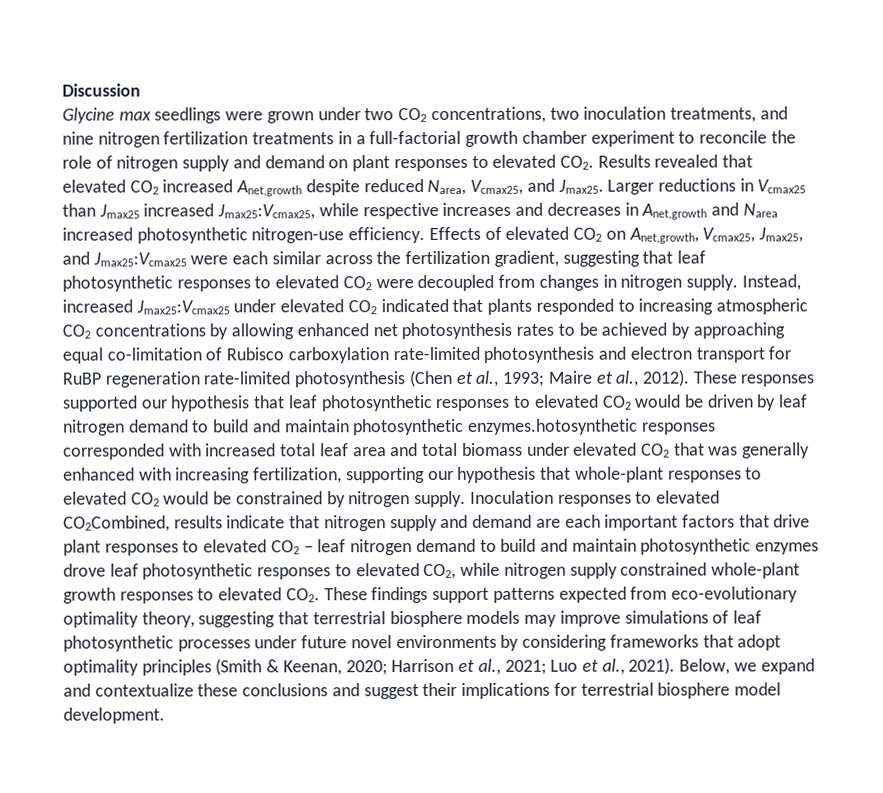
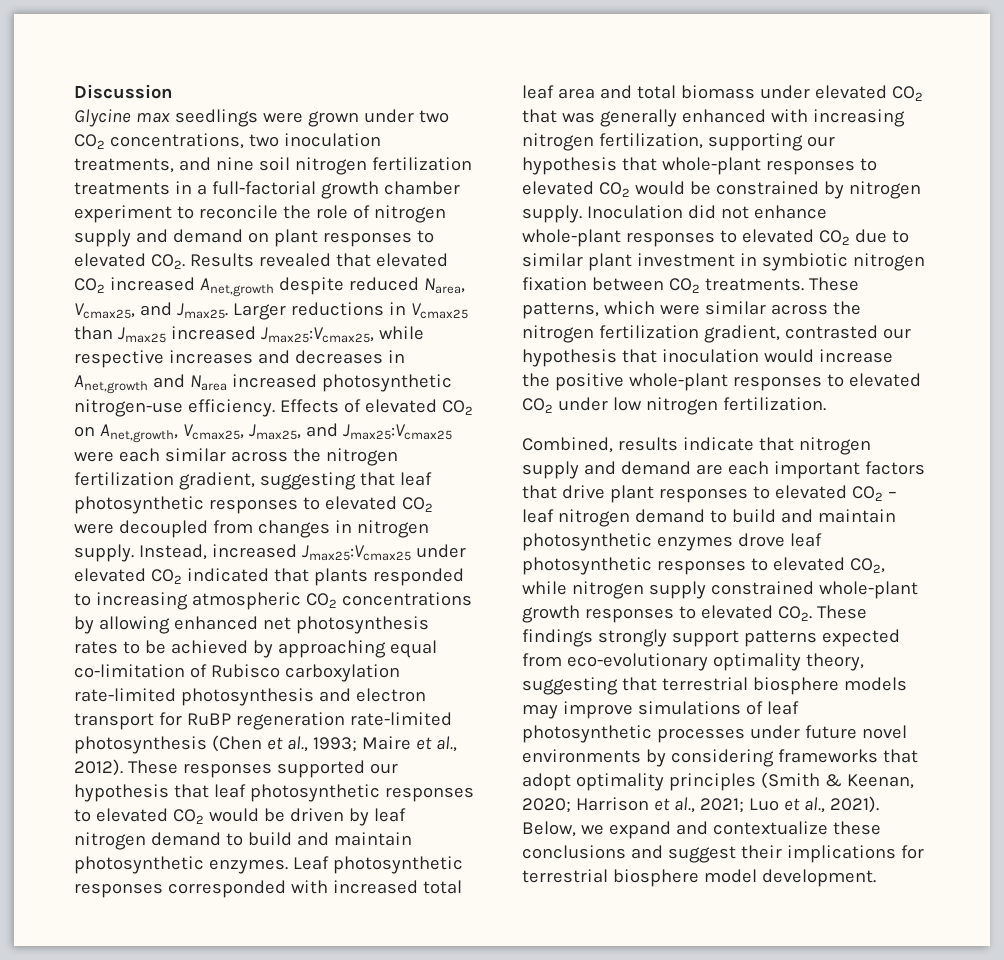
(94, 138) none -> [258,157,290,171] soil
(402, 258) none -> [325,448,398,466] nitrogen
[468,418,639,435] enzymes.hotosynthetic -> [208,856,463,874] enzymes. Leaf photosynthetic
(251, 475) none -> [522,133,594,151] nitrogen
[557,490,720,507] [63,515,170,532] responses to elevated CO2Combined, -> [687,205,827,219] [522,229,909,247] [522,253,925,271] [522,277,859,293] [522,301,861,319] [522,325,911,343] [522,349,893,367] [522,373,921,391] [522,397,826,415] [522,437,613,453] did not enhance whole-plant responses to elevated CO2 due to similar plant investment in symbiotic nitrogen fixation between CO2 treatments. These patterns, which were similar across the nitrogen fertilization gradient, contrasted our hypothesis that inoculation would increase the positive whole-plant responses to elevated CO2 under low nitrogen fertilization. // Combined,
(429, 595) none -> [597,629,667,647] strongly

